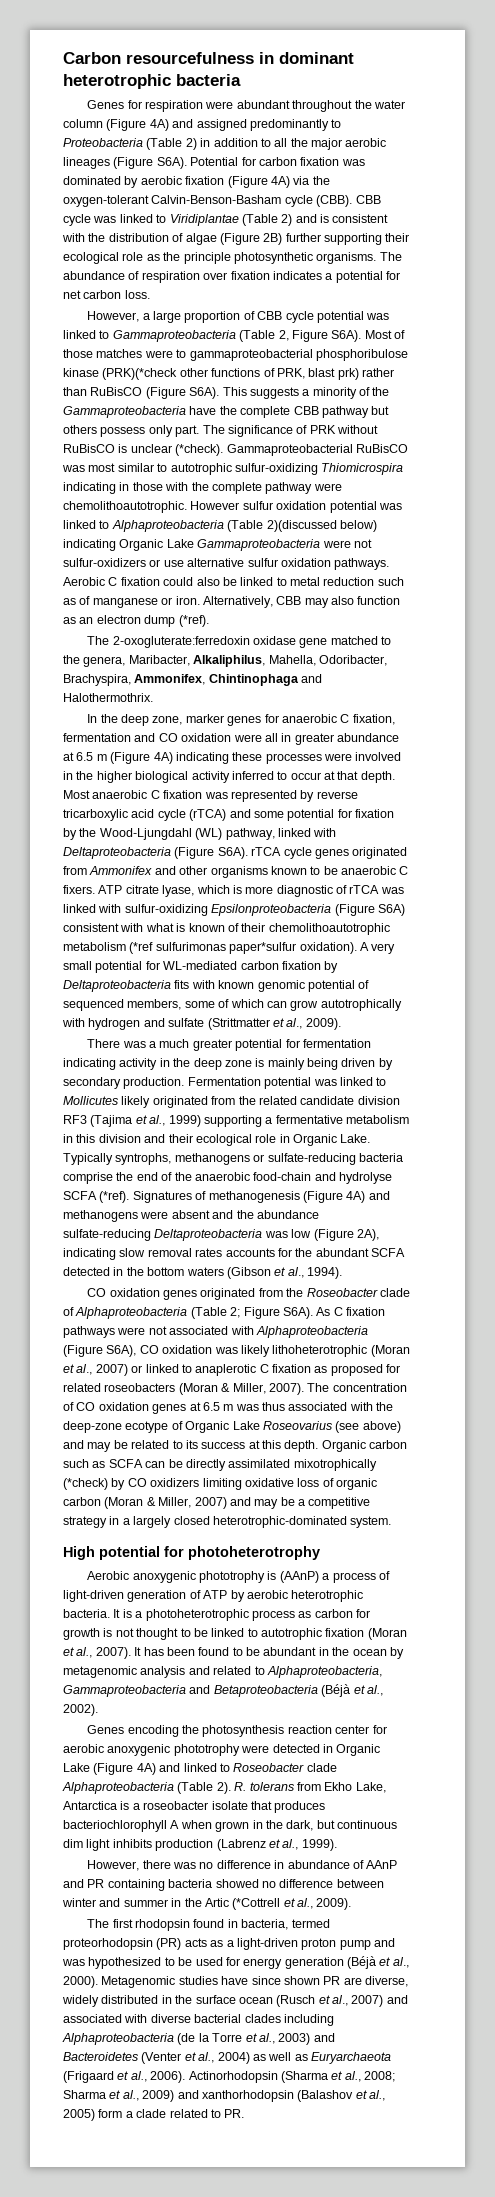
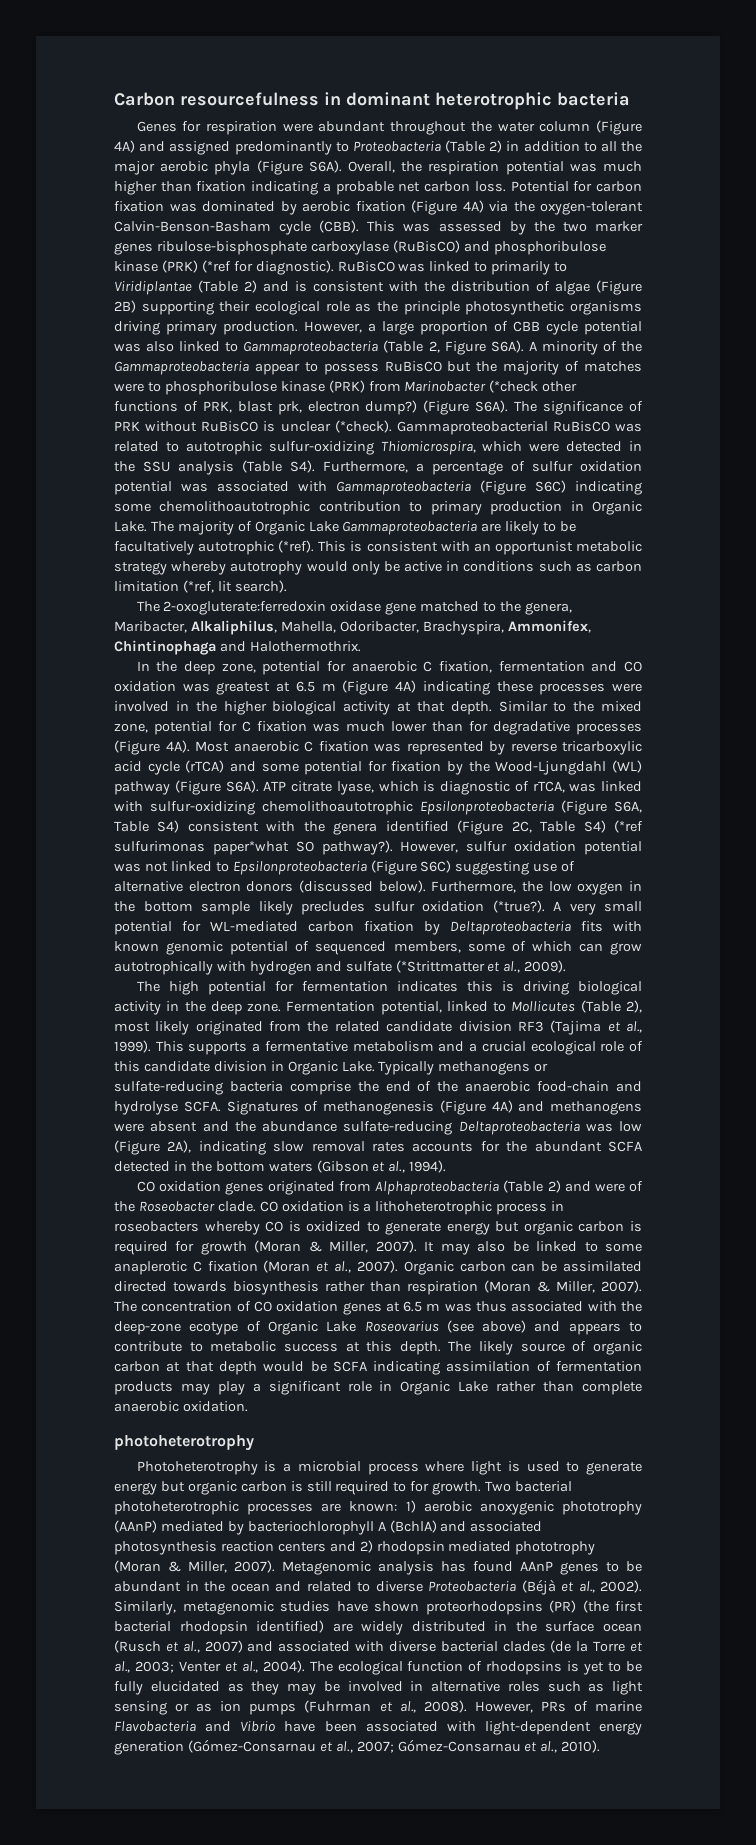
[63,157,187,169] lineages (Figure S6A). -> [214,160,642,175] [114,181,506,195] phyla (Figure S6A). Overall, the respiration potential was much higher than fixation indicating a probable net carbon loss.
[355,195,381,204] [63,214,167,226] CBB cycle was linked to -> [367,221,643,235] [114,240,606,255] [114,260,568,275] This was assessed by the two marker genes ribulose-bisphosphate carboxylase (RuBisCO) and phosphoribulose kinase (PRK) (*ref for diagnostic). RuBisCO was linked to primarily to
[285,233,321,242] further -> (136, 306) none
[316,252,402,264] [63,271,400,283] [63,290,150,299] organisms. The abundance of respiration over fixation indicates a potential for net carbon loss. // -> [570,301,642,315] [114,321,298,335] organisms driving primary production.
(390, 316) none -> [146,341,175,352] also
[364,330,405,339] [63,349,93,358] Most of those -> [528,341,642,355] [114,361,580,375] A minority of the Gammaproteobacteria appear to possess RuBisCO but the majority of
[189,349,408,361] [63,368,178,380] gammaproteobacterial phosphoribulose kinase (PRK)(*check -> [164,380,539,395] phosphoribulose kinase (PRK) from Marinobacter (*check
[337,368,394,380] [63,387,390,399] [63,406,390,418] [63,425,200,437] prk) rather than RuBisCO (Figure S6A). This suggests a minority of the Gammaproteobacteria have the complete CBB pathway but others possess only part. -> [277,400,509,415] prk, electron dump?) (Figure S6A).
[88,463,154,472] most similar -> [114,441,159,452] related
[321,463,404,475] [63,482,342,494] [63,501,402,513] [63,520,377,532] [63,539,372,551] [63,558,390,570] [63,577,404,586] [63,596,401,608] [63,615,209,627] Thiomicrospira indicating in those with the complete pathway were chemolithoautotrophic. However sulfur oxidation potential was linked to Alphaproteobacteria (Table 2)(discussed below) indicating Organic Lake Gammaproteobacteria were not sulfur-oxidizers or use alternative sulfur oxidation pathways. Aerobic C fixation could also be linked to metal reduction such as of manganese or iron. Alternatively, CBB may also function as an electron dump (*ref). -> [380,441,642,455] [114,460,642,475] [114,480,642,495] [114,501,643,515] [114,521,577,535] [114,540,642,555] [114,561,642,575] [114,580,287,593] Thiomicrospira, which were detected in the SSU analysis (Table S4). Furthermore, a percentage of sulfur oxidation potential was associated with Gammaproteobacteria (Figure S6C) indicating some chemolithoautotrophic contribution to primary production in Organic Lake. The majority of Organic Lake Gammaproteobacteria are likely to be facultatively autotrophic (*ref). This is consistent with an opportunist metabolic strategy whereby autotrophy would only be active in conditions such as carbon limitation (*ref, lit search).
[185,714,262,726] marker genes -> [262,661,321,675] potential
[233,733,399,745] were all in greater abundance -> [182,682,271,695] was greatest
[231,771,395,783] inferred to occur at that depth. -> [397,701,642,715] [114,721,642,735] [114,740,190,755] at that depth. Similar to the mixed zone, potential for C fixation was much lower than for degradative processes (Figure 4A).
[225,828,337,840] [63,847,408,859] [63,866,409,878] [63,885,95,894] pathway, linked with Deltaproteobacteria (Figure S6A). rTCA cycle genes originated from Ammonifex and other organisms known to be anaerobic C fixers. -> [114,780,259,795] pathway (Figure S6A).
[245,886,274,894] more -> (436, 786) none
[349,885,380,894] rTCA -> [532,781,565,793] rTCA,
[211,904,405,916] [63,923,390,935] [63,942,357,954] Epsilonproteobacteria (Figure S6A) consistent with what is known of their chemolithoautotrophic metabolism (*ref sulfurimonas paper*sulfur oxidation). -> [262,800,642,815] [114,820,643,835] [114,840,642,855] [114,860,576,875] [114,880,643,895] [114,900,545,915] chemolithoautotrophic Epsilonproteobacteria (Figure S6A, Table S4) consistent with the genera identified (Figure 2C, Table S4) (*ref sulfurimonas paper*what SO pathway?). However, sulfur oxidation potential was not linked to Epsilonproteobacteria (Figure S6C) suggesting use of alternative electron donors (discussed below). Furthermore, the low oxygen in the bottom sample likely precludes sulfur oxidation (*true?).
[207,1018,341,1030] [87,1039,371,1051] [63,1058,393,1070] [63,1077,387,1089] [63,1096,118,1105] (Strittmatter et al., 2009). // There was a much greater potential for fermentation indicating activity in the deep zone is mainly being driven by secondary production. Fermentation potential was linked to Mollicutes -> [395,960,567,973] [136,981,642,995] [114,1000,642,1015] [114,1022,150,1032] (*Strittmatter et al., 2009). // The high potential for fermentation indicates this is driving biological activity in the deep zone. Fermentation potential, linked to Mollicutes (Table 2), most
[168,1115,409,1127] [63,1134,277,1146] 1999) supporting a fermentative metabolism in this division and their ecological role -> [114,1040,644,1055] [114,1061,267,1072] 1999). This supports a fermentative metabolism and a crucial ecological role of this candidate division
[115,1153,172,1165] syntrophs, -> (435, 1068) none
[63,1191,130,1203] SCFA (*ref). -> [183,1101,221,1112] SCFA.
[286,1288,410,1297] [63,1307,385,1319] [63,1326,368,1338] [63,1345,410,1357] [63,1364,401,1376] [63,1383,176,1392] the Roseobacter clade of Alphaproteobacteria (Table 2; Figure S6A). As C fixation pathways were not associated with Alphaproteobacteria (Figure S6A), CO oxidation was likely lithoheterotrophic (Moran et al., 2007) or linked to anaplerotic C fixation as proposed for related roseobacters -> [375,1180,643,1195] [114,1201,565,1215] [114,1221,642,1235] [114,1240,642,1255] [114,1260,642,1275] [114,1281,478,1295] Alphaproteobacteria (Table 2) and were of the Roseobacter clade. CO oxidation is a lithoheterotrophic process in roseobacters whereby CO is oxidized to generate energy but organic carbon is required for growth (Moran & Miller, 2007). It may also be linked to some anaplerotic C fixation (Moran et al., 2007). Organic carbon can be assimilated directed towards biosynthesis rather than respiration
[87,1440,408,1452] [63,1459,377,1471] [63,1478,377,1490] [63,1497,371,1509] [63,1516,392,1528] [63,1546,320,1560] [87,1571,390,1583] [63,1590,364,1602] [63,1609,370,1621] [63,1628,407,1640] [63,1647,230,1659] may be related to its success at this depth. Organic carbon such as SCFA can be directly assimilated mixotrophically (*check) by CO oxidizers limiting oxidative loss of organic carbon (Moran & Miller, 2007) and may be a competitive strategy in a largely closed heterotrophic-dominated system. // High potential for photoheterotrophy // Aerobic anoxygenic phototrophy is (AAnP) a process of light-driven generation of ATP by aerobic heterotrophic bacteria. It is a photoheterotrophic process as carbon for growth is not thought to be linked to autotrophic fixation (Moran et al., 2007). It has been found -> [568,1322,642,1335] [114,1341,642,1355] [114,1361,642,1375] [114,1381,643,1395] [114,1401,248,1412] [114,1435,254,1451] [136,1461,642,1475] [114,1481,573,1495] [114,1500,642,1515] [114,1520,543,1535] [114,1540,596,1555] [114,1560,599,1575] appears to contribute to metabolic success at this depth. The likely source of organic carbon at that depth would be SCFA indicating assimilation of fermentation products may play a significant role in Organic Lake rather than complete anaerobic oxidation. // photoheterotrophy // Photoheterotrophy is a microbial process where light is used to generate energy but organic carbon is still required to for growth. Two bacterial photoheterotrophic processes are known: 1) aerobic anoxygenic phototrophy (AAnP) mediated by bacteriochlorophyll A (BchlA) and associated photosynthesis reaction centers and 2) rhodopsin mediated phototrophy (Moran & Miller, 2007). Metagenomic analysis has found AAnP genes
[389,1647,404,1659] [63,1666,382,1678] [63,1684,383,1697] [63,1704,98,1716] [87,1725,387,1737] [63,1744,381,1756] [63,1763,337,1775] [62,1782,386,1794] [63,1801,326,1813] [63,1820,397,1832] [63,1839,337,1851] [87,1860,398,1871] [63,1879,384,1891] [62,1898,352,1910] [87,1919,330,1931] [63,1938,395,1950] [62,1956,409,1969] [63,1976,408,1988] by metagenomic analysis and related to Alphaproteobacteria, Gammaproteobacteria and Betaproteobacteria (Béjà et al., 2002). // Genes encoding the photosynthesis reaction center for aerobic anoxygenic phototrophy were detected in Organic Lake (Figure 4A) and linked to Roseobacter clade Alphaproteobacteria (Table 2). R. tolerans from Ekho Lake, Antarctica is a roseobacter isolate that produces bacteriochlorophyll A when grown in the dark, but continuous dim light inhibits production (Labrenz et al., 1999). // However, there was no difference in abundance of AAnP and PR containing bacteria showed no difference between winter and summer in the Artic (*Cottrell et al., 2009). // The first rhodopsin found in bacteria, termed proteorhodopsin (PR) acts as a light-driven proton pump and was hypothesized to be used for energy generation (Béjà et al., 2000). Metagenomic studies have since shown PR are diverse, -> [275,1579,642,1595] [114,1600,643,1615] [114,1620,353,1635] and related to diverse Proteobacteria (Béjà et al., 2002). Similarly, metagenomic studies have shown proteorhodopsins (PR) (the first bacterial rhodopsin identified) are
[283,2014,334,2026] [62,2033,174,2045] including Alphaproteobacteria -> (546, 1646) none
[278,2033,335,2045] [63,2052,391,2064] [63,2071,395,2083] [63,2090,385,2102] [63,2109,245,2121] 2003) and Bacteroidetes (Venter et al., 2004) as well as Euryarchaeota (Frigaard et al., 2006). Actinorhodopsin (Sharma et al., 2008; Sharma et al., 2009) and xanthorhodopsin (Balashov et al., 2005) form a clade related to PR. -> [134,1660,643,1675] [114,1681,643,1695] [114,1700,642,1715] [114,1721,642,1735] [114,1739,601,1755] 2003; Venter et al., 2004). The ecological function of rhodopsins is yet to be fully elucidated as they may be involved in alternative roles such as light sensing or as ion pumps (Fuhrman et al., 2008). However, PRs of marine Flavobacteria and Vibrio have been associated with light-dependent energy generation (Gómez-Consarnau et al., 2007; Gómez-Consarnau et al., 2010).

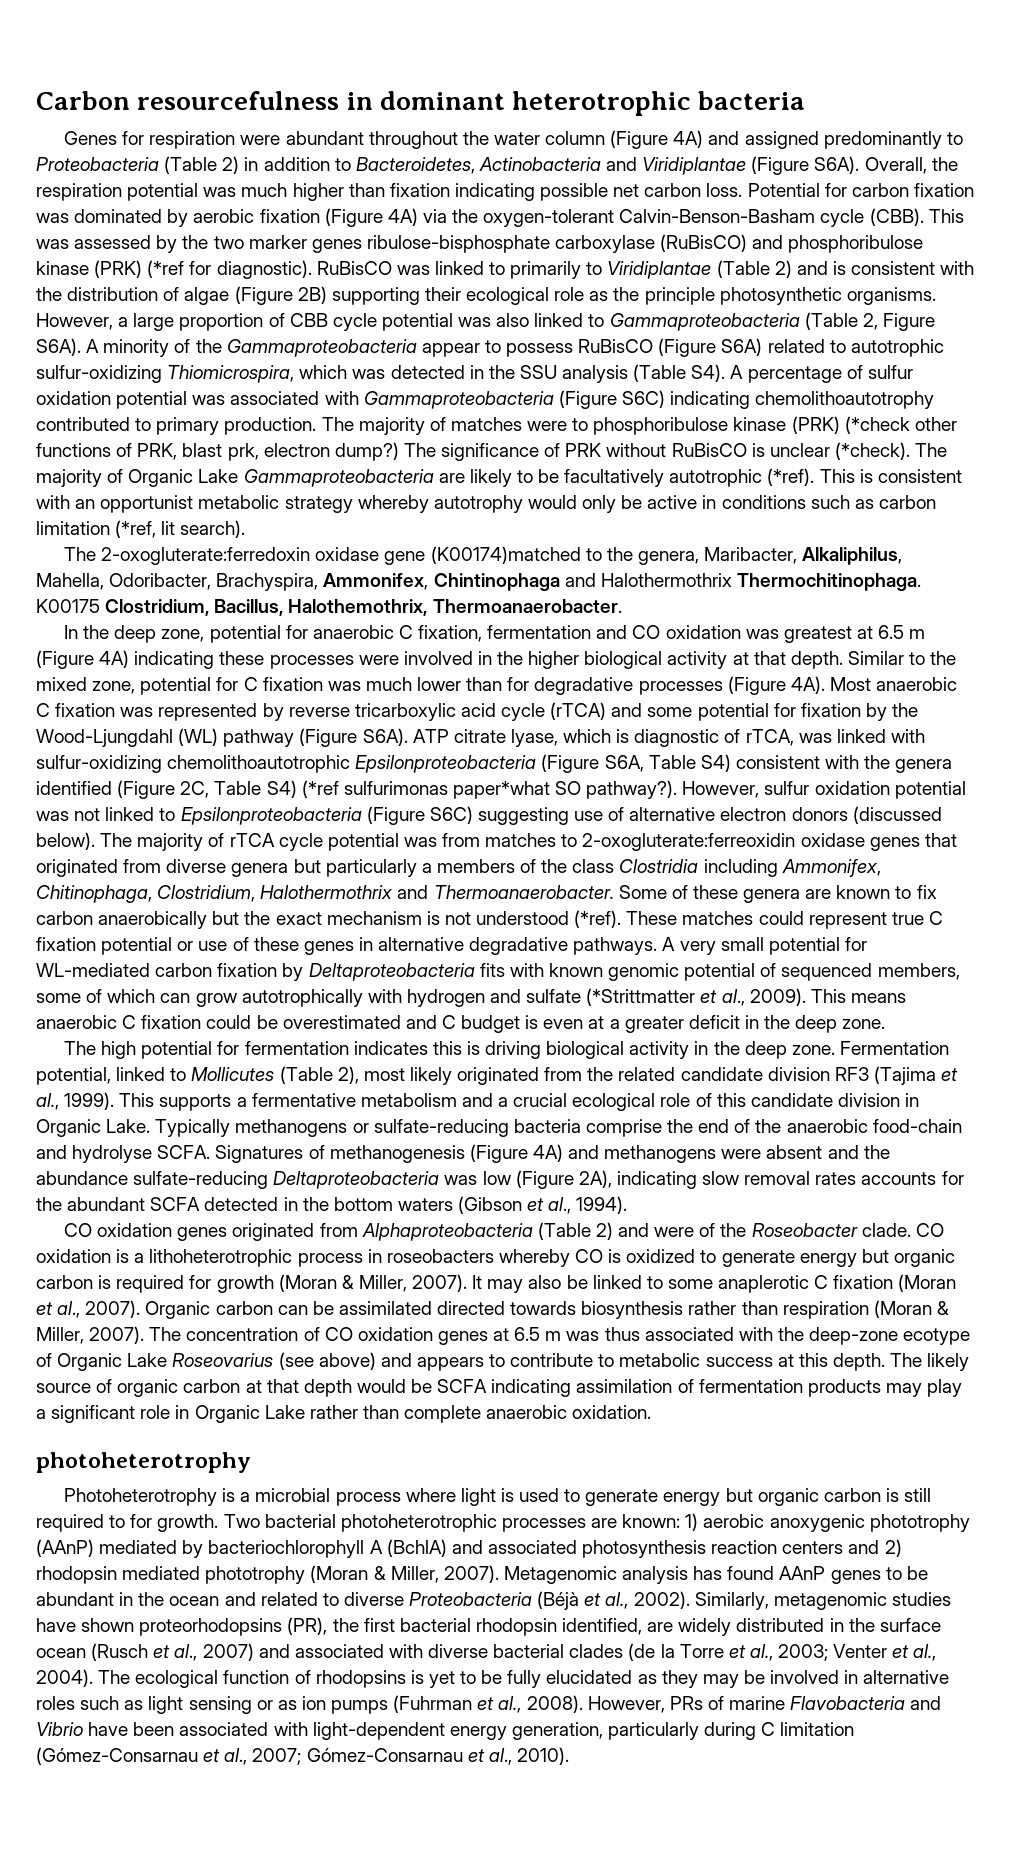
[600,141,643,152] [114,161,251,175] all the major aerobic phyla -> [355,157,747,175] Bacteroidetes, Actinobacteria and Viridiplantae
[322,181,394,195] a probable -> [540,183,609,201] possible
[570,301,642,315] [114,321,298,335] organisms driving primary production. -> [846,287,936,305] organisms.
[447,361,643,375] [114,380,578,395] [114,400,644,415] [114,420,642,435] but the majority of matches were to phosphoribulose kinase (PRK) from Marinobacter (*check other functions of PRK, blast prk, electron dump?) (Figure S6A). The significance of PRK without RuBisCO is unclear (*check). Gammaproteobacterial RuBisCO was -> [658,338,763,357] (Figure S6A)
[529,443,560,452] were -> [352,369,386,379] was
[323,461,424,473] Furthermore, a -> [730,365,744,379] A
[114,501,643,515] [114,521,147,532] some chemolithoautotrophic contribution to primary production in Organic Lake. -> [755,391,935,409] [36,416,957,435] [36,442,910,461] chemolithoautotrophy contributed to primary production. The majority of matches were to phosphoribulose kinase (PRK) (*check other functions of PRK, blast prk, electron dump?) The significance of PRK without RuBisCO is unclear (*check).
[420,601,480,612] matched -> [430,546,581,564] (K00174)matched
[249,641,361,652] Halothermothrix. -> [600,573,921,591] [36,599,622,616] Halothermothrix Thermochitinophaga. K00175 Clostridium, Bacillus, Halothemothrix, Thermoanaerobacter.
[431,881,643,895] [114,900,545,915] Furthermore, the low oxygen in the bottom sample likely precludes sulfur oxidation (*true?). -> [100,833,957,851] [36,859,881,877] [36,885,937,903] [36,910,943,929] [36,937,658,955] The majority of rTCA cycle potential was from matches to 2-oxogluterate:ferreoxidin oxidase genes that originated from diverse genera but particularly a members of the class Clostridia including Ammonifex, Chitinophaga, Clostridium, Halothermothrix and Thermoanaerobacter. Some of these genera are known to fix carbon anaerobically but the exact mechanism is not understood (*ref). These matches could represent true C fixation potential or use of these genes in alternative degradative pathways.
(567, 966) none -> [810,989,906,1003] [36,1015,886,1033] This means anaerobic C fixation could be overestimated and C budget is even at a greater deficit in the deep zone.
[549,1600,609,1613] (PR) (the -> [287,1617,359,1635] (PR), the
[256,1620,325,1633] identified) -> [562,1618,643,1635] identified,
[114,1741,184,1755] generation -> [511,1722,855,1740] generation, particularly during C limitation

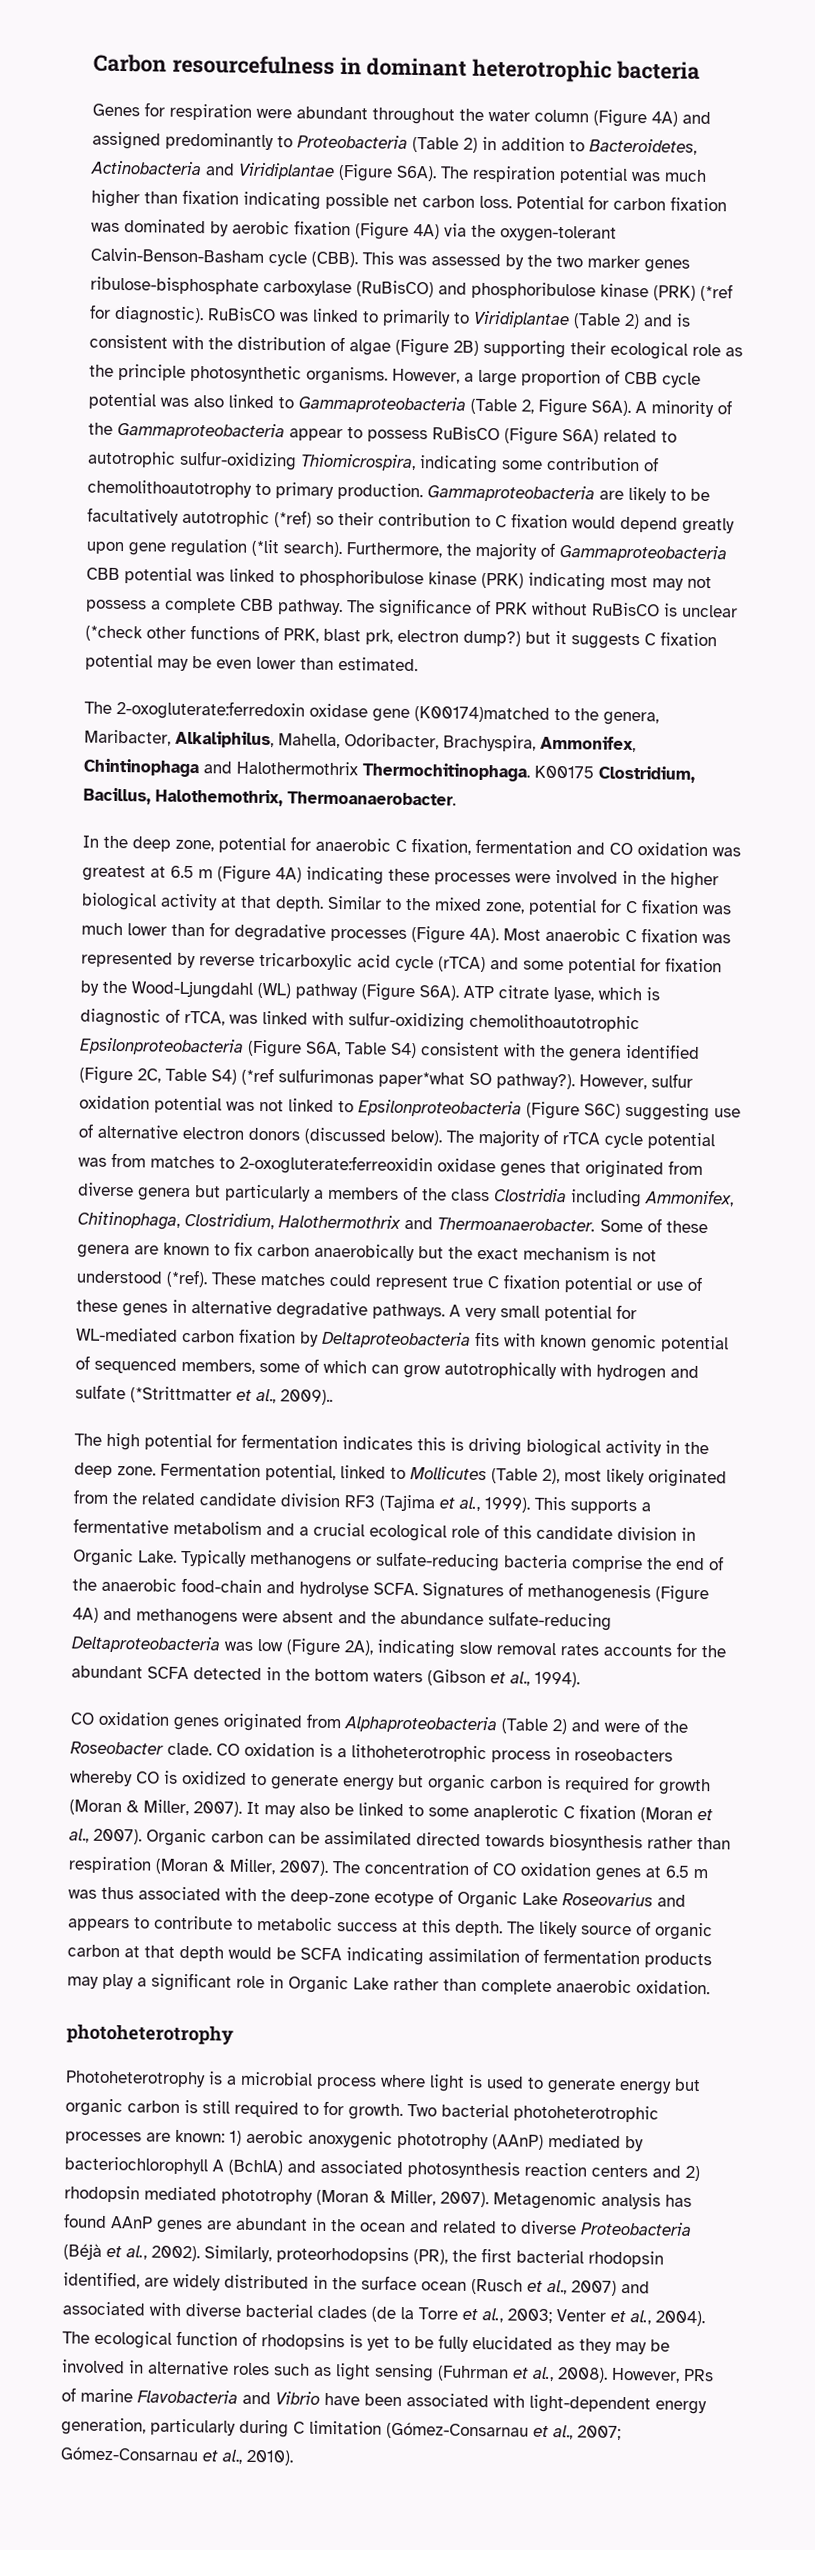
[864,157,958,174] Overall, the -> [440,166,469,179] The
[299,364,913,383] [36,390,935,409] [36,416,840,435] which was detected in the SSU analysis (Table S4). A percentage of sulfur oxidation potential was associated with Gammaproteobacteria (Figure S6C) indicating chemolithoautotrophy contributed to primary production. The majority of matches were to phosphoribulose kinase (PRK) -> [419,455,659,474] [87,479,710,504] [87,507,735,535] [86,538,727,563] [86,567,712,591] [86,597,738,618] indicating some contribution of chemolithoautotrophy to primary production. Gammaproteobacteria are likely to be facultatively autotrophic (*ref) so their contribution to C fixation would depend greatly upon gene regulation (*lit search). Furthermore, the majority of Gammaproteobacteria CBB potential was linked to phosphoribulose kinase (PRK) indicating most may not possess a complete CBB pathway. The significance of PRK without RuBisCO is unclear
[403,442,948,461] [36,468,962,487] [36,495,936,513] [36,520,246,538] The significance of PRK without RuBisCO is unclear (*check). The majority of Organic Lake Gammaproteobacteria are likely to be facultatively autotrophic (*ref). This is consistent with an opportunist metabolic strategy whereby autotrophy would only be active in conditions such as carbon limitation (*ref, lit search). -> [525,630,717,650] [85,653,418,672] but it suggests C fixation potential may be even lower than estimated.
[749,988,906,1006] [36,1015,886,1033] 2009). This means anaerobic C fixation could be overestimated and C budget is even at a greater deficit in the deep zone. -> [280,1389,333,1405] 2009)..
[278,1352,376,1370] (see above) -> (653, 1899) none
[885,1566,928,1580] to be -> [206,2220,232,2230] are
[773,1592,951,1610] [36,1618,135,1632] metagenomic studies have shown -> (272, 2254) none
[256,1696,389,1714] or as ion pumps -> (434, 2372) none

